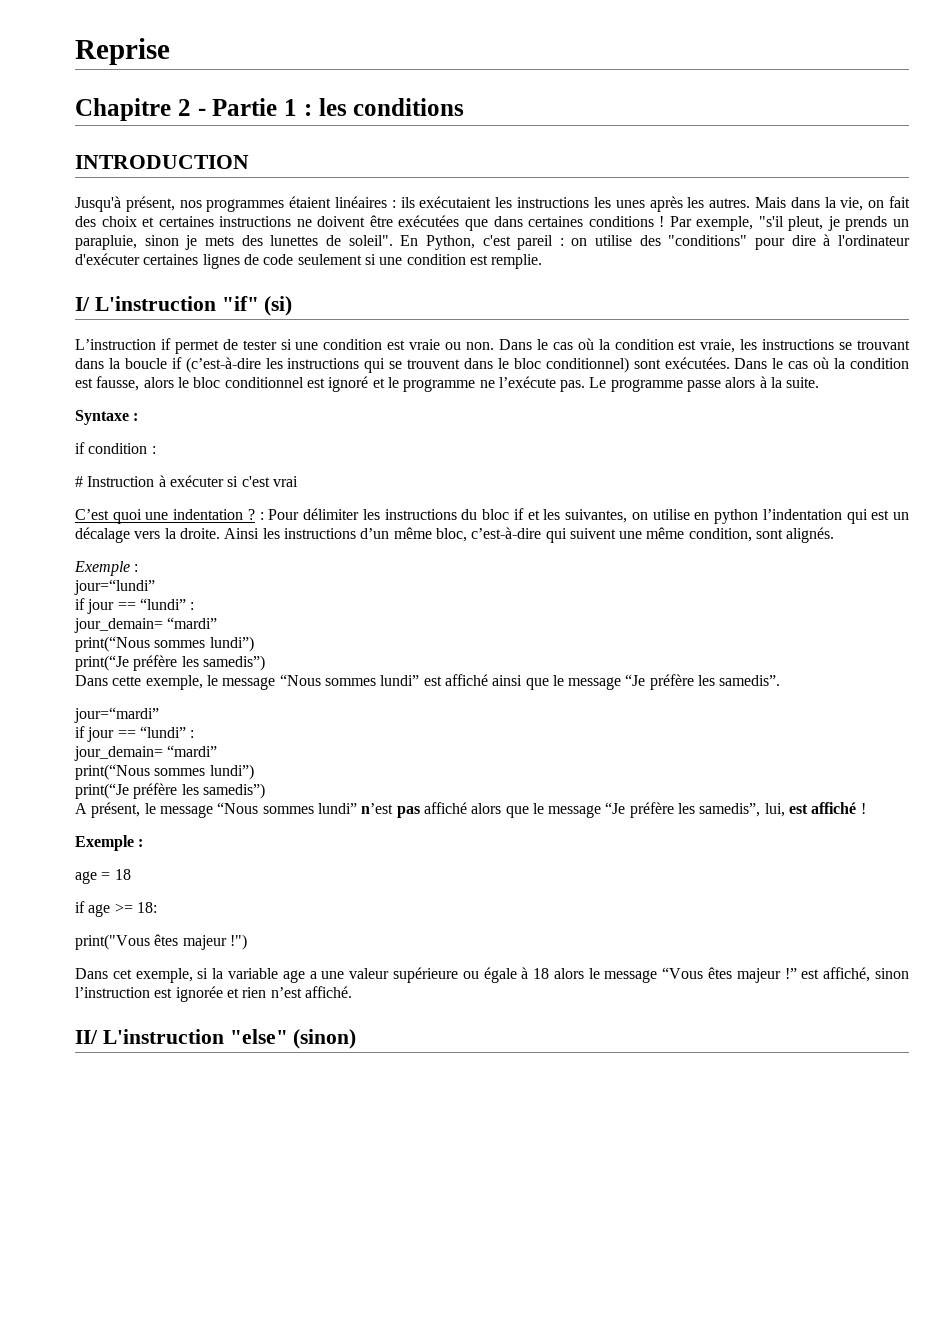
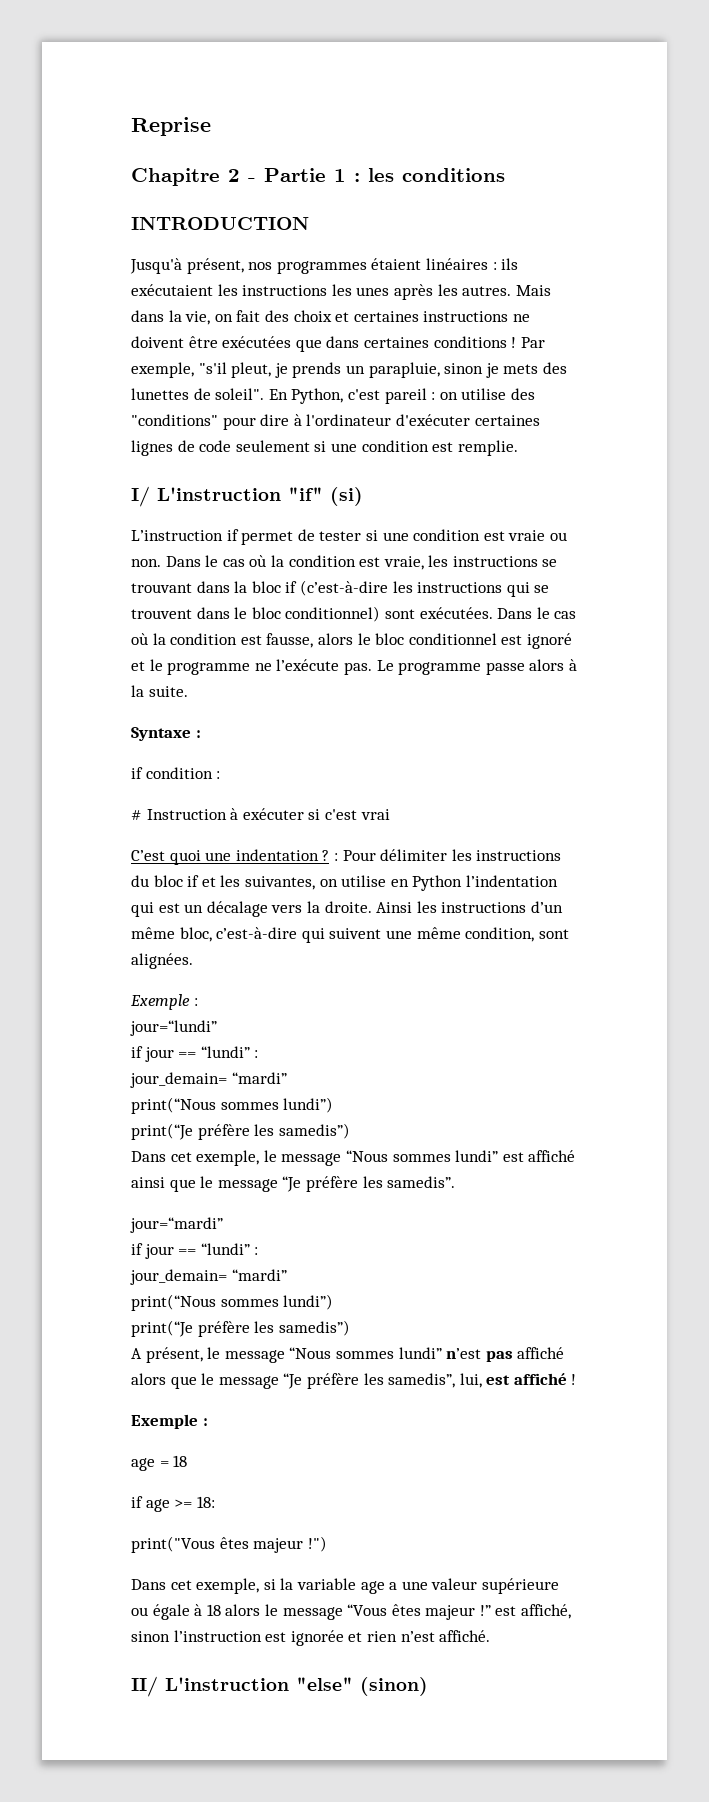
[124,358,167,369] boucle -> [251,581,281,593] bloc
[714,509,759,524] python -> [412,875,463,891] Python
[786,527,835,543] alignés. -> [131,953,193,969] alignées.
[112,676,142,686] cette -> [170,1152,192,1162] cet

